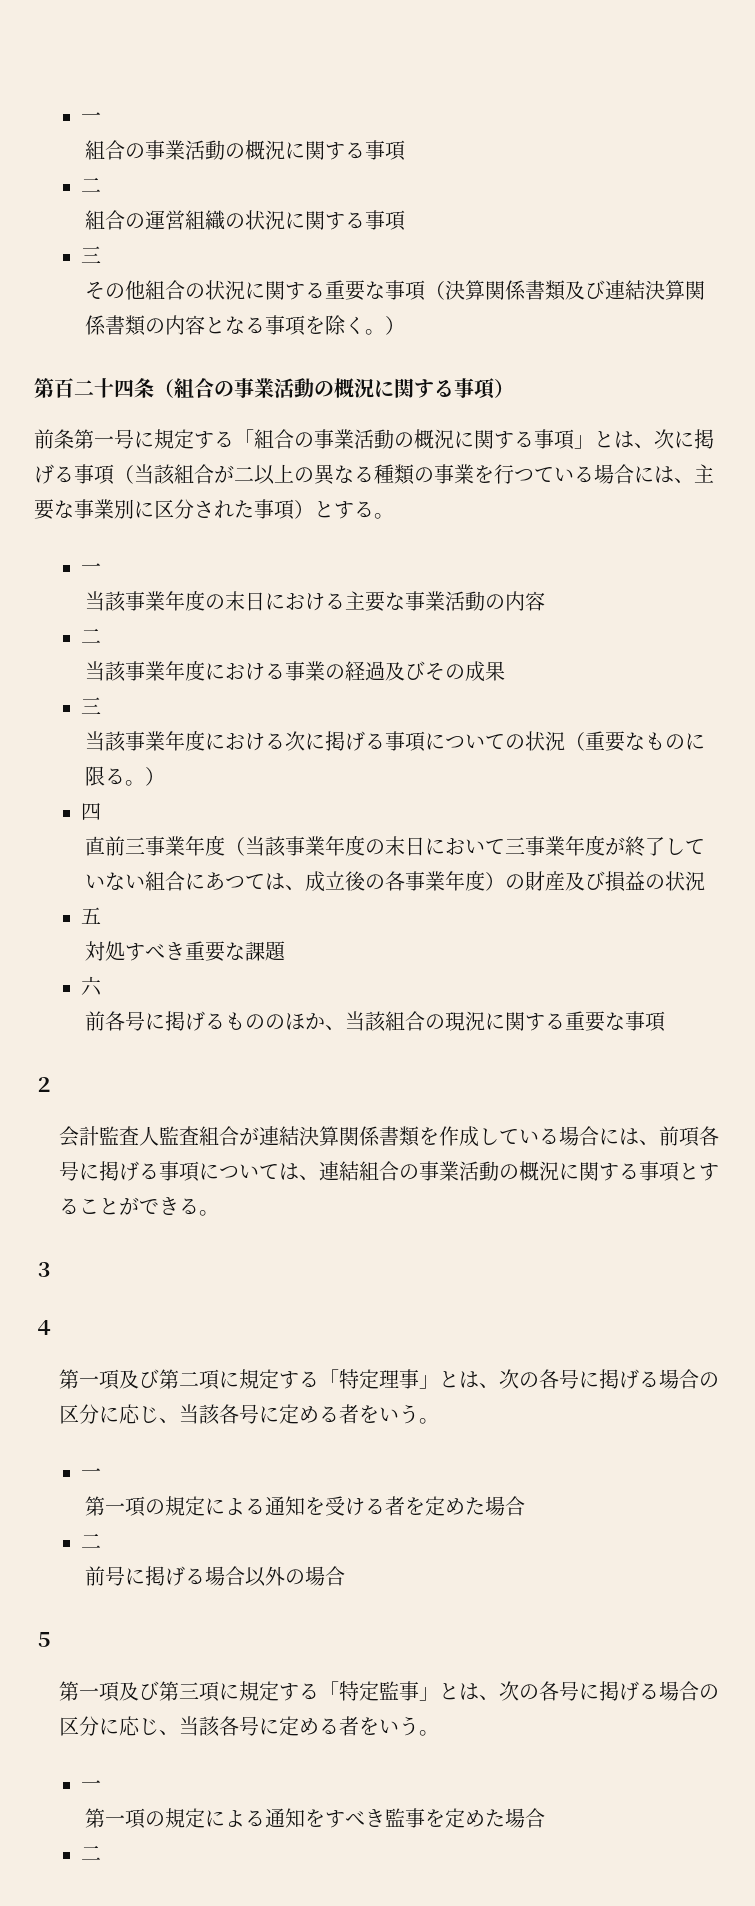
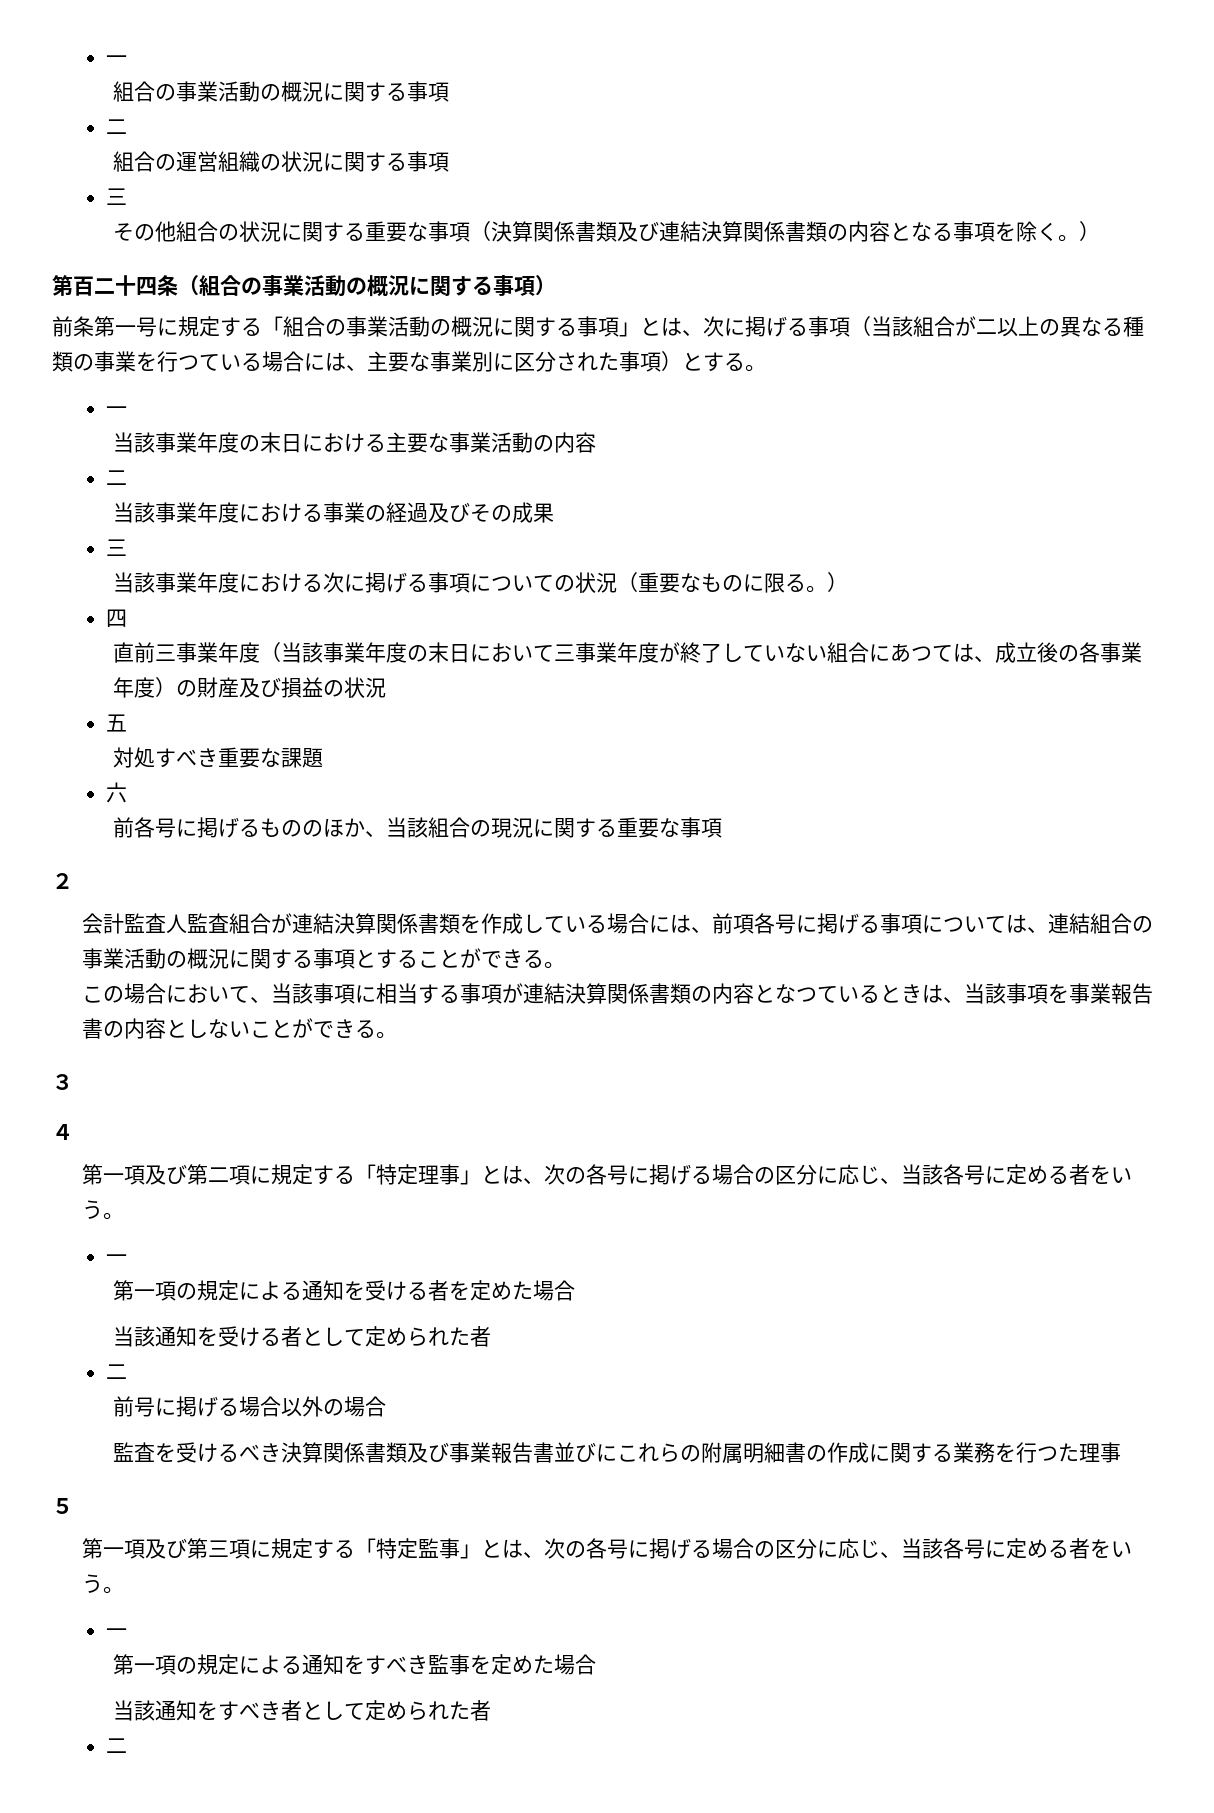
(220, 1213) none -> [82,983,1154,1005] [82,1018,398,1039] // この場合において、当該事項に相当する事項が連結決算関係書類の内容となつているときは、当該事項を事業報告書の内容としないことができる。
(525, 1506) none -> [112,1326,491,1347] // 当該通知を受ける者として定められた者
(345, 1576) none -> [112,1442,1121,1464] // 監査を受けるべき決算関係書類及び事業報告書並びにこれらの附属明細書の作成に関する業務を行つた理事
(545, 1818) none -> [112,1700,491,1721] // 当該通知をすべき者として定められた者

